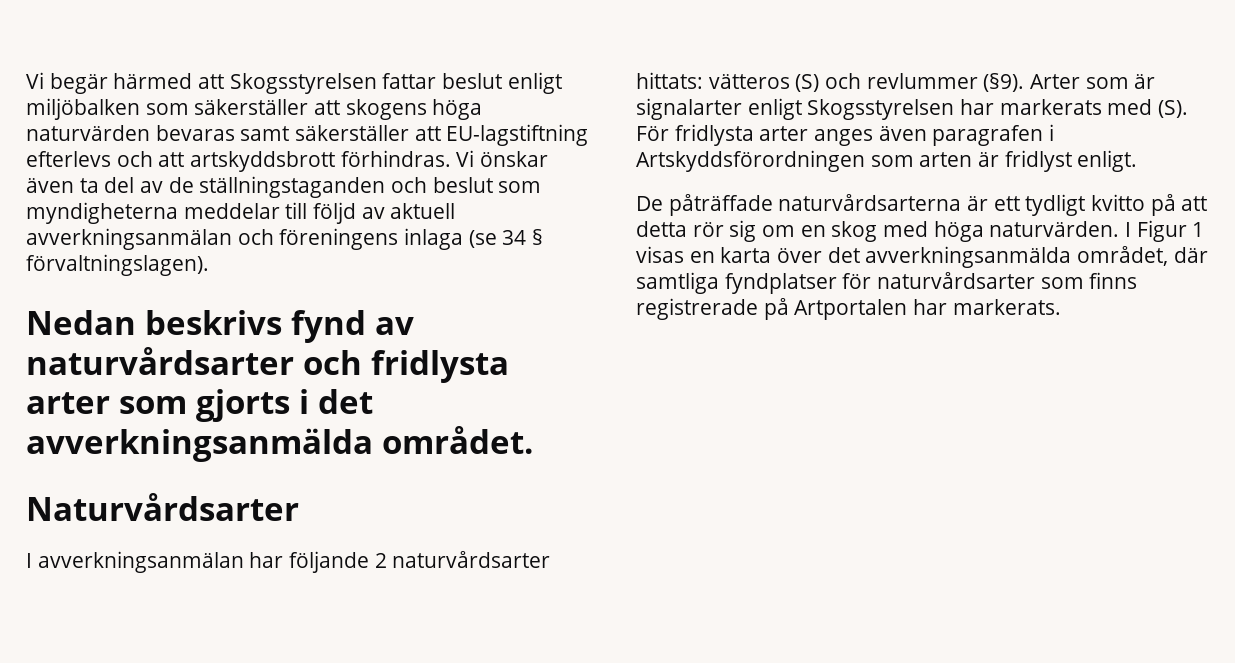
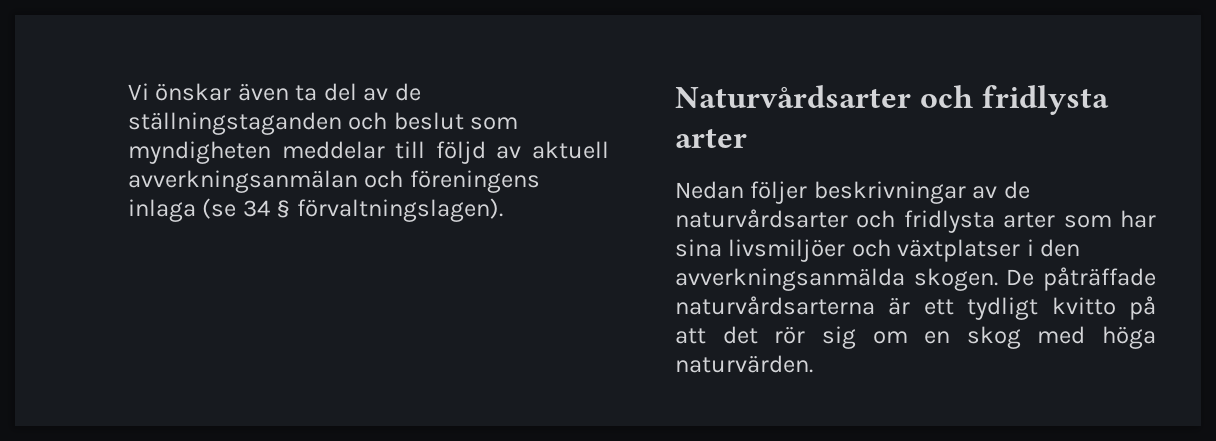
[26,72,562,94] [26,98,483,120] [26,124,589,146] [26,150,475,172] Vi begär härmed att Skogsstyrelsen fattar beslut enligt miljöbalken som säkerställer att skogens höga naturvärden bevaras samt säkerställer att EU-lagstiftning efterlevs och att artskyddsbrott förhindras. Vi -> [128,83,149,100] Vi
[26,202,178,224] myndigheterna -> [128,141,271,164] myndigheten
[26,310,414,343] Nedan beskrivs fynd av -> [675,85,1109,115] [675,128,747,148] [675,181,1030,204] Naturvårdsarter och fridlysta arter // Nedan följer beskrivningar av de
[196,389,373,422] [26,426,533,462] [26,493,299,521] [26,551,551,573] [636,72,1156,92] [636,98,1189,120] [636,124,1055,146] [636,150,1138,172] gjorts i det avverkningsanmälda området. // Naturvårdsarter // I avverkningsanmälan har följande 2 naturvårdsarter hittats: vätteros (S) och revlummer (§9). Arter som är signalarter enligt Skogsstyrelsen har markerats med (S). För fridlysta arter anges även paragrafen i Artskyddsförordningen som arten är fridlyst enligt. // -> [1120,210,1156,228] [675,239,1081,262] [675,268,998,291] har sina livsmiljöer och växtplatser i den avverkningsanmälda skogen.
[636,221,687,237] detta -> [722,326,758,344] det
[1125,220,1205,242] [636,246,1208,268] [636,272,1138,294] [636,298,1061,320] I Figur 1 visas en karta över det avverkningsanmälda området, där samtliga fyndplatser för naturvårdsarter som finns registrerade på Artportalen har markerats. -> (813, 364) none

